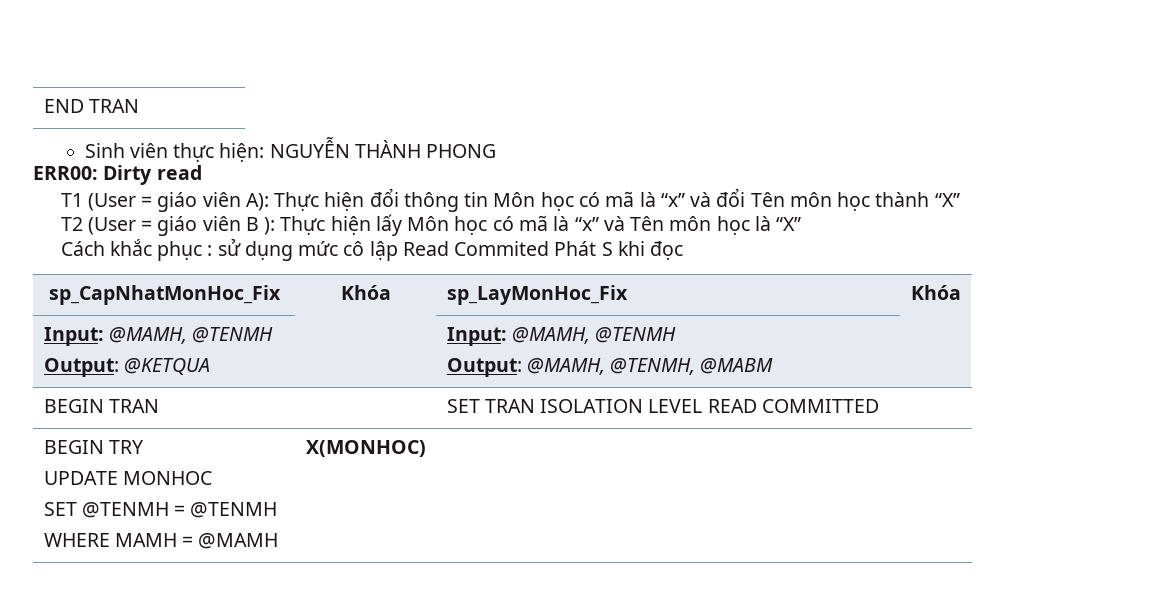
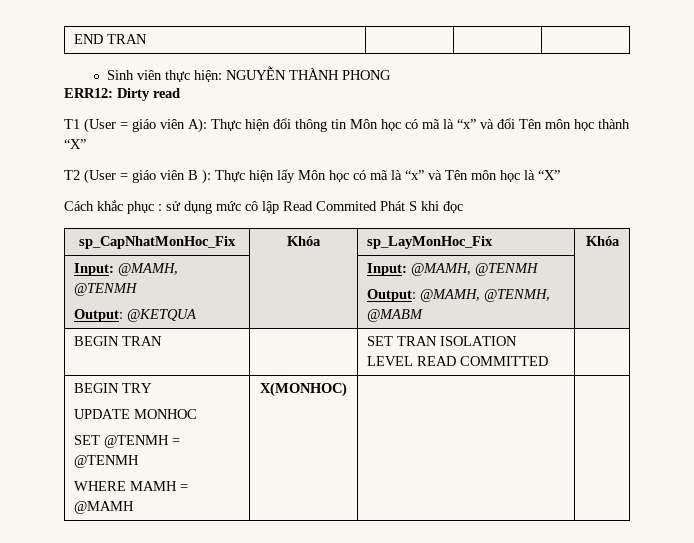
[33,166,98,180] ERR00: -> [64,88,113,98] ERR12:

